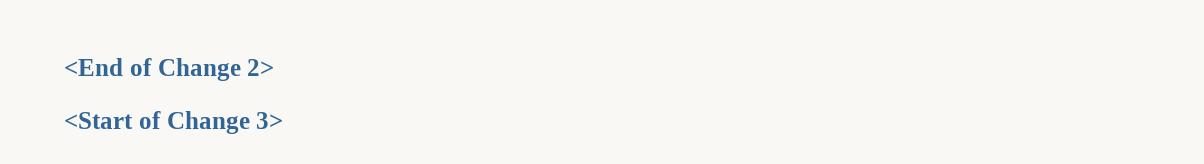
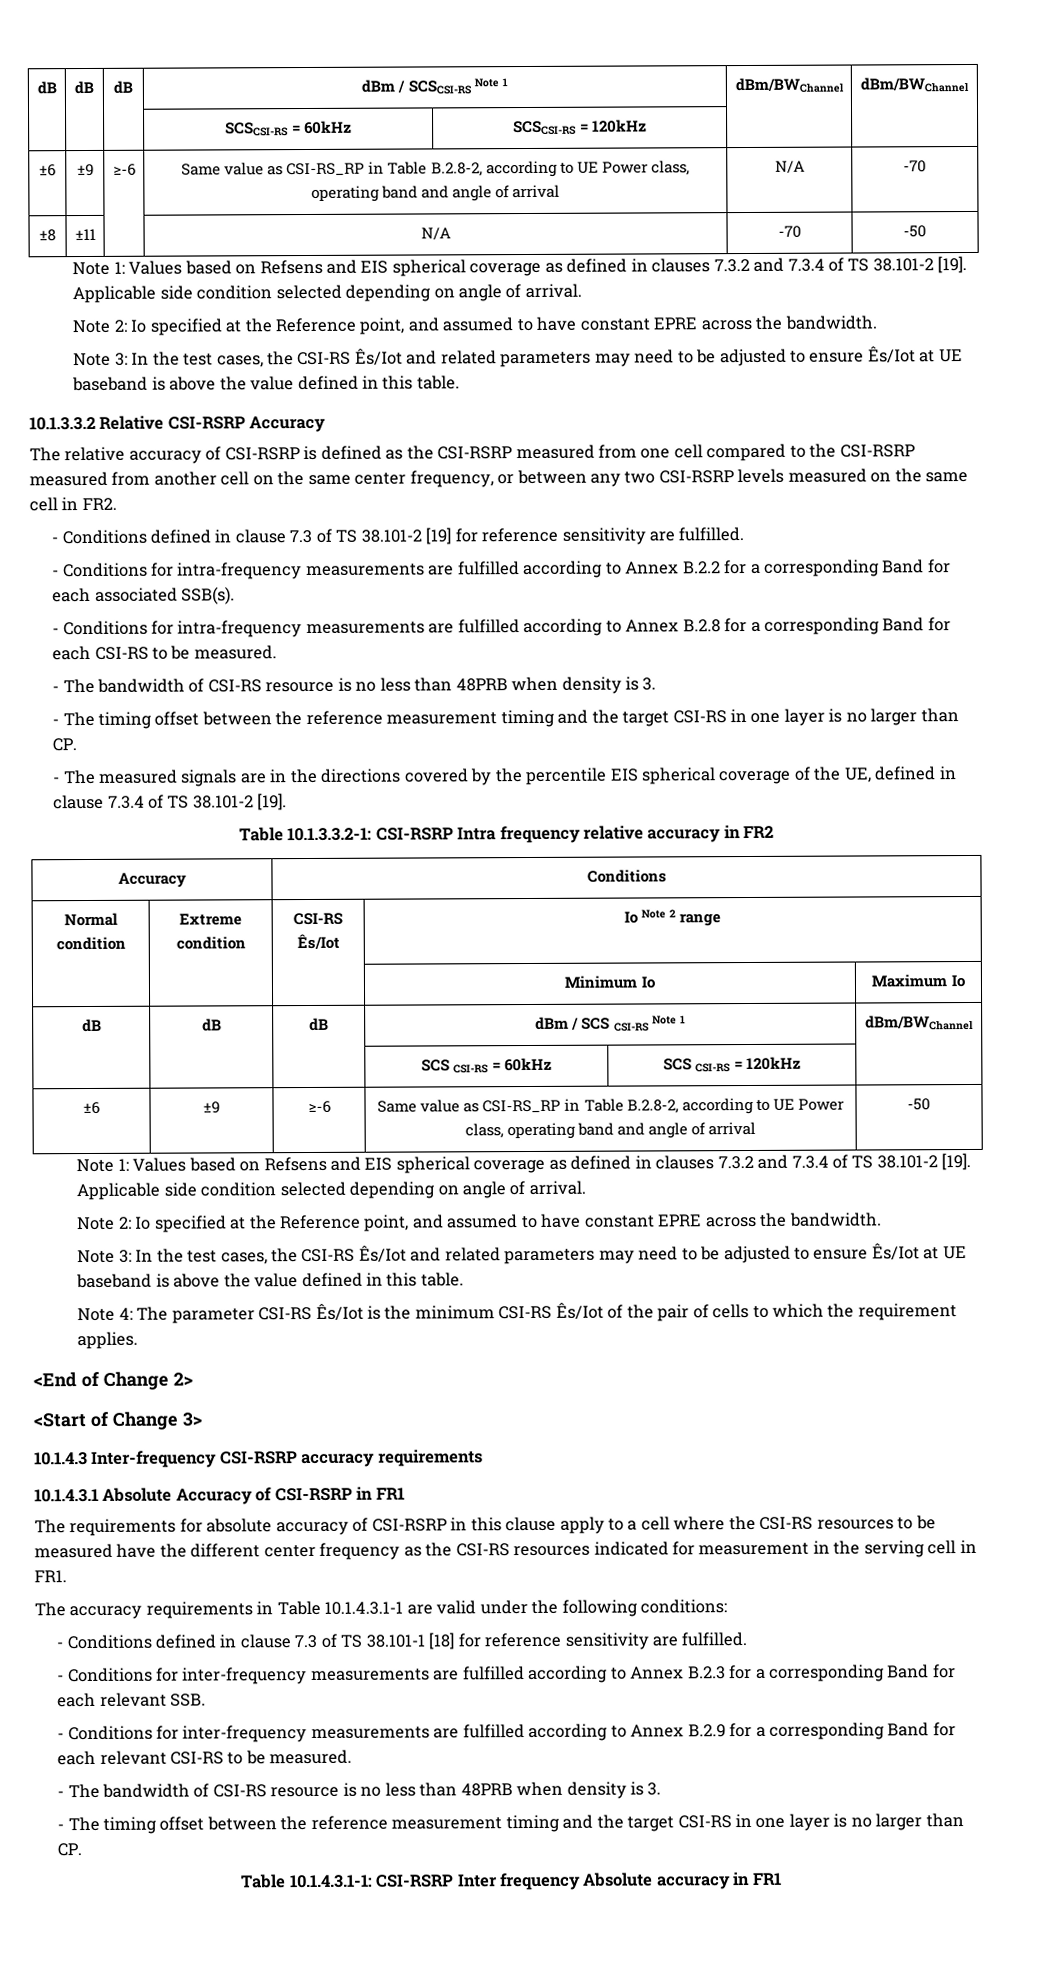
(64, 67) none -> [36,81,57,95] [74,80,94,95] [113,80,133,94] [361,78,508,95] [734,77,844,94] [860,76,969,93] [225,120,352,137] [513,119,647,136] [39,164,56,177] [76,163,94,177] [112,163,136,176] [181,160,690,178] [310,184,561,202] [774,160,805,173] [903,160,927,173] [39,229,56,242] [74,228,96,241] [420,227,451,240] [777,225,802,238] [903,225,927,238] [72,255,968,277] [72,283,582,304] [72,315,878,336] [73,346,963,368] [72,375,460,392] [29,415,327,433] [29,443,915,464] [29,468,969,488] [29,497,117,512] [51,527,745,545] [52,559,951,580] [52,586,236,605] [52,617,951,638] [52,645,277,661] [52,676,657,694] [52,708,959,729] [52,738,78,752] [53,766,957,787] [53,793,288,811] [238,825,775,844] [117,872,187,888] [586,869,667,883] [63,912,118,927] [55,936,126,951] [179,913,242,926] [175,936,246,950] [293,912,343,926] [296,933,340,950] [623,909,722,927] [564,975,655,989] [871,974,965,988] [81,1018,102,1033] [201,1018,222,1032] [309,1017,329,1031] [535,1015,686,1032] [865,1014,974,1031] [421,1057,552,1074] [663,1056,801,1073] [83,1101,100,1115] [203,1101,220,1114] [307,1100,331,1114] [377,1097,844,1115] [464,1121,757,1140] [907,1098,931,1111] [76,1152,972,1174] [76,1180,586,1201] [77,1212,882,1233] [77,1243,967,1265] [76,1272,464,1289] [77,1302,957,1324] [77,1331,139,1350] dB | dB | dB | dBm / SCSCSI-RS Note 1 | dBm/BWChannel | dBm/BWChannel // | | | SCSCSI-RS = 60kHz | SCSCSI-RS = 120kHz | | // ±6 | ±9 | ≥-6 | Same value as CSI-RS_RP in Table B.2.8-2, according to UE Power class, operating band and angle of arrival | N/A | -70 // ±8 | ±11 | | N/A | -70 | -50 // Note 1: Values based on Refsens and EIS spherical coverage as defined in clauses 7.3.2 and 7.3.4 of TS 38.101-2 [19]. Applicable side condition selected depending on angle of arrival. // Note 2: Io specified at the Reference point, and assumed to have constant EPRE across the bandwidth. // Note 3: In the test cases, the CSI-RS Ês/Iot and related parameters may need to be adjusted to ensure Ês/Iot at UE baseband is above the value defined in this table. // 10.1.3.3.2 Relative CSI-RSRP Accuracy // The relative accuracy of CSI-RSRP is defined as the CSI-RSRP measured from one cell compared to the CSI-RSRP measured from another cell on the same center frequency, or between any two CSI-RSRP levels measured on the same cell in FR2. // - Conditions defined in clause 7.3 of TS 38.101-2 [19] for reference sensitivity are fulfilled. // - Conditions for intra-frequency measurements are fulfilled according to Annex B.2.2 for a corresponding Band for each associated SSB(s). // - Conditions for intra-frequency measurements are fulfilled according to Annex B.2.8 for a corresponding Band for each CSI-RS to be measured. // - The bandwidth of CSI-RS resource is no less than 48PRB when density is 3. // - The timing offset between the reference measurement timing and the target CSI-RS in one layer is no larger than CP. // - The measured signals are in the directions covered by the percentile EIS spherical coverage of the UE, defined in clause 7.3.4 of TS 38.101-2 [19]. // Table 10.1.3.3.2-1: CSI-RSRP Intra frequency relative accuracy in FR2 // Accuracy | Conditions // Normal condition | Extreme condition | CSI-RS Ês/Iot | Io Note 2 range // | | | Minimum Io | Maximum Io // dB | dB | dB | dBm / SCS CSI-RS Note 1 | dBm/BWChannel // | | | SCS CSI-RS = 60kHz | SCS CSI-RS = 120kHz | // ±6 | ±9 | ≥-6 | Same value as CSI-RS_RP in Table B.2.8-2, according to UE Power class, operating band and angle of arrival | -50 // Note 1: Values based on Refsens and EIS spherical coverage as defined in clauses 7.3.2 and 7.3.4 of TS 38.101-2 [19]. Applicable side condition selected depending on angle of arrival. // Note 2: Io specified at the Reference point, and assumed to have constant EPRE across the bandwidth. // Note 3: In the test cases, the CSI-RS Ês/Iot and related parameters may need to be adjusted to ensure Ês/Iot at UE baseband is above the value defined in this table. // Note 4: The parameter CSI-RS Ês/Iot is the minimum CSI-RS Ês/Iot of the pair of cells to which the requirement applies. //
(284, 120) none -> [34,1449,483,1468] [34,1486,405,1505] [34,1515,936,1537] [34,1539,977,1560] [34,1570,67,1583] [34,1599,728,1620] [56,1632,748,1650] [57,1664,956,1685] [57,1692,207,1708] [57,1722,956,1743] [57,1749,353,1766] [57,1781,662,1799] [57,1813,964,1834] [57,1843,83,1857] [241,1872,782,1891] // 10.1.4.3 Inter-frequency CSI-RSRP accuracy requirements // 10.1.4.3.1 Absolute Accuracy of CSI-RSRP in FR1 // The requirements for absolute accuracy of CSI-RSRP in this clause apply to a cell where the CSI-RS resources to be measured have the different center frequency as the CSI-RS resources indicated for measurement in the serving cell in FR1. // The accuracy requirements in Table 10.1.4.3.1-1 are valid under the following conditions: // - Conditions defined in clause 7.3 of TS 38.101-1 [18] for reference sensitivity are fulfilled. // - Conditions for inter-frequency measurements are fulfilled according to Annex B.2.3 for a corresponding Band for each relevant SSB. // - Conditions for inter-frequency measurements are fulfilled according to Annex B.2.9 for a corresponding Band for each relevant CSI-RS to be measured. // - The bandwidth of CSI-RS resource is no less than 48PRB when density is 3. // - The timing offset between the reference measurement timing and the target CSI-RS in one layer is no larger than CP. // Table 10.1.4.3.1-1: CSI-RSRP Inter frequency Absolute accuracy in FR1

